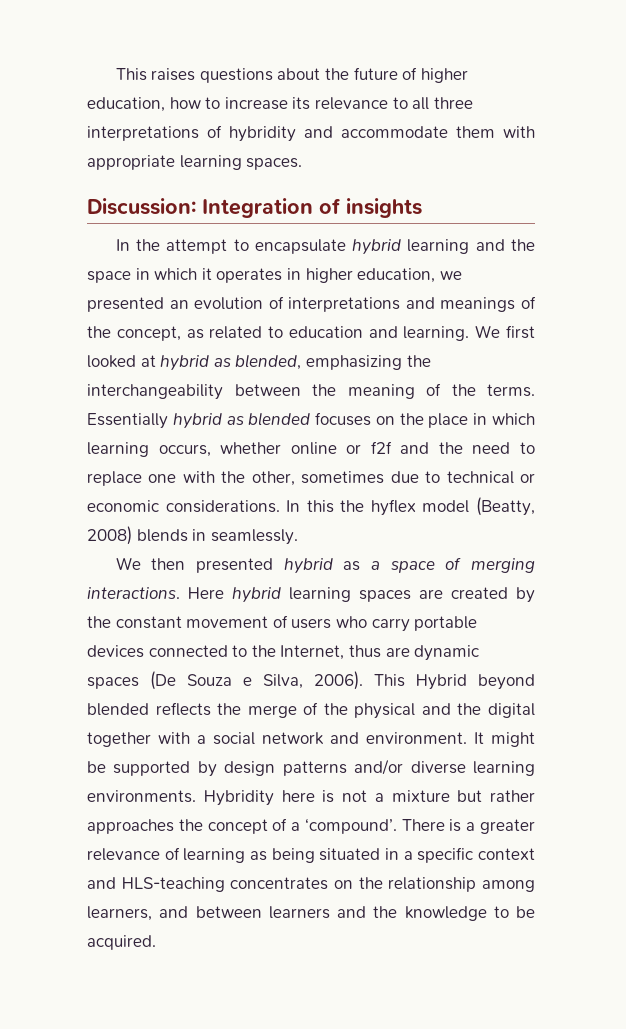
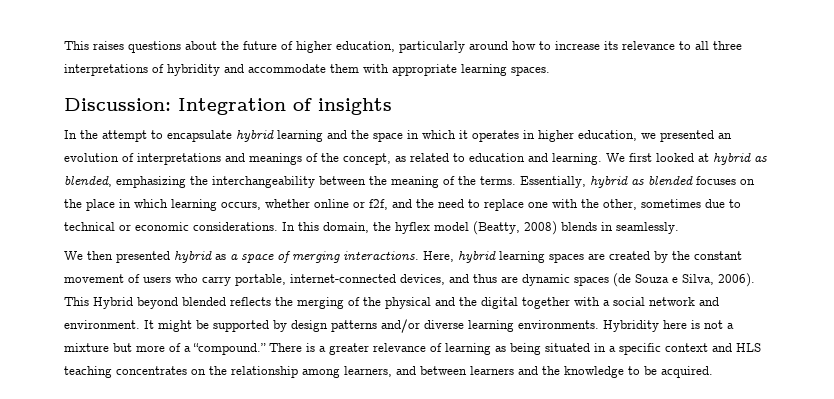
(165, 104) none -> [399,41,508,53] particularly around
[87,413,168,429] Essentially -> [520,176,586,188] Essentially,
[370,441,392,454] f2f -> [369,199,388,210] f2f,
(334, 506) none -> [323,222,369,233] domain,
[188,587,224,599] Here -> [423,251,454,262] Here,
[414,616,478,631] [87,645,345,660] portable devices connected to the Internet, -> [235,274,469,286] portable, internet-connected devices, and
[150,671,176,690] (De -> [613,273,631,287] (de
[247,705,297,718] merge -> [297,297,344,309] merging
[490,790,535,802] [87,819,268,834] rather approaches the concept -> [136,345,165,352] more
[304,818,397,834] ‘compound’. -> [193,343,266,355] “compound.”
[121,877,225,892] HLS-teaching -> [736,343,761,352] [64,366,112,378] HLS teaching

